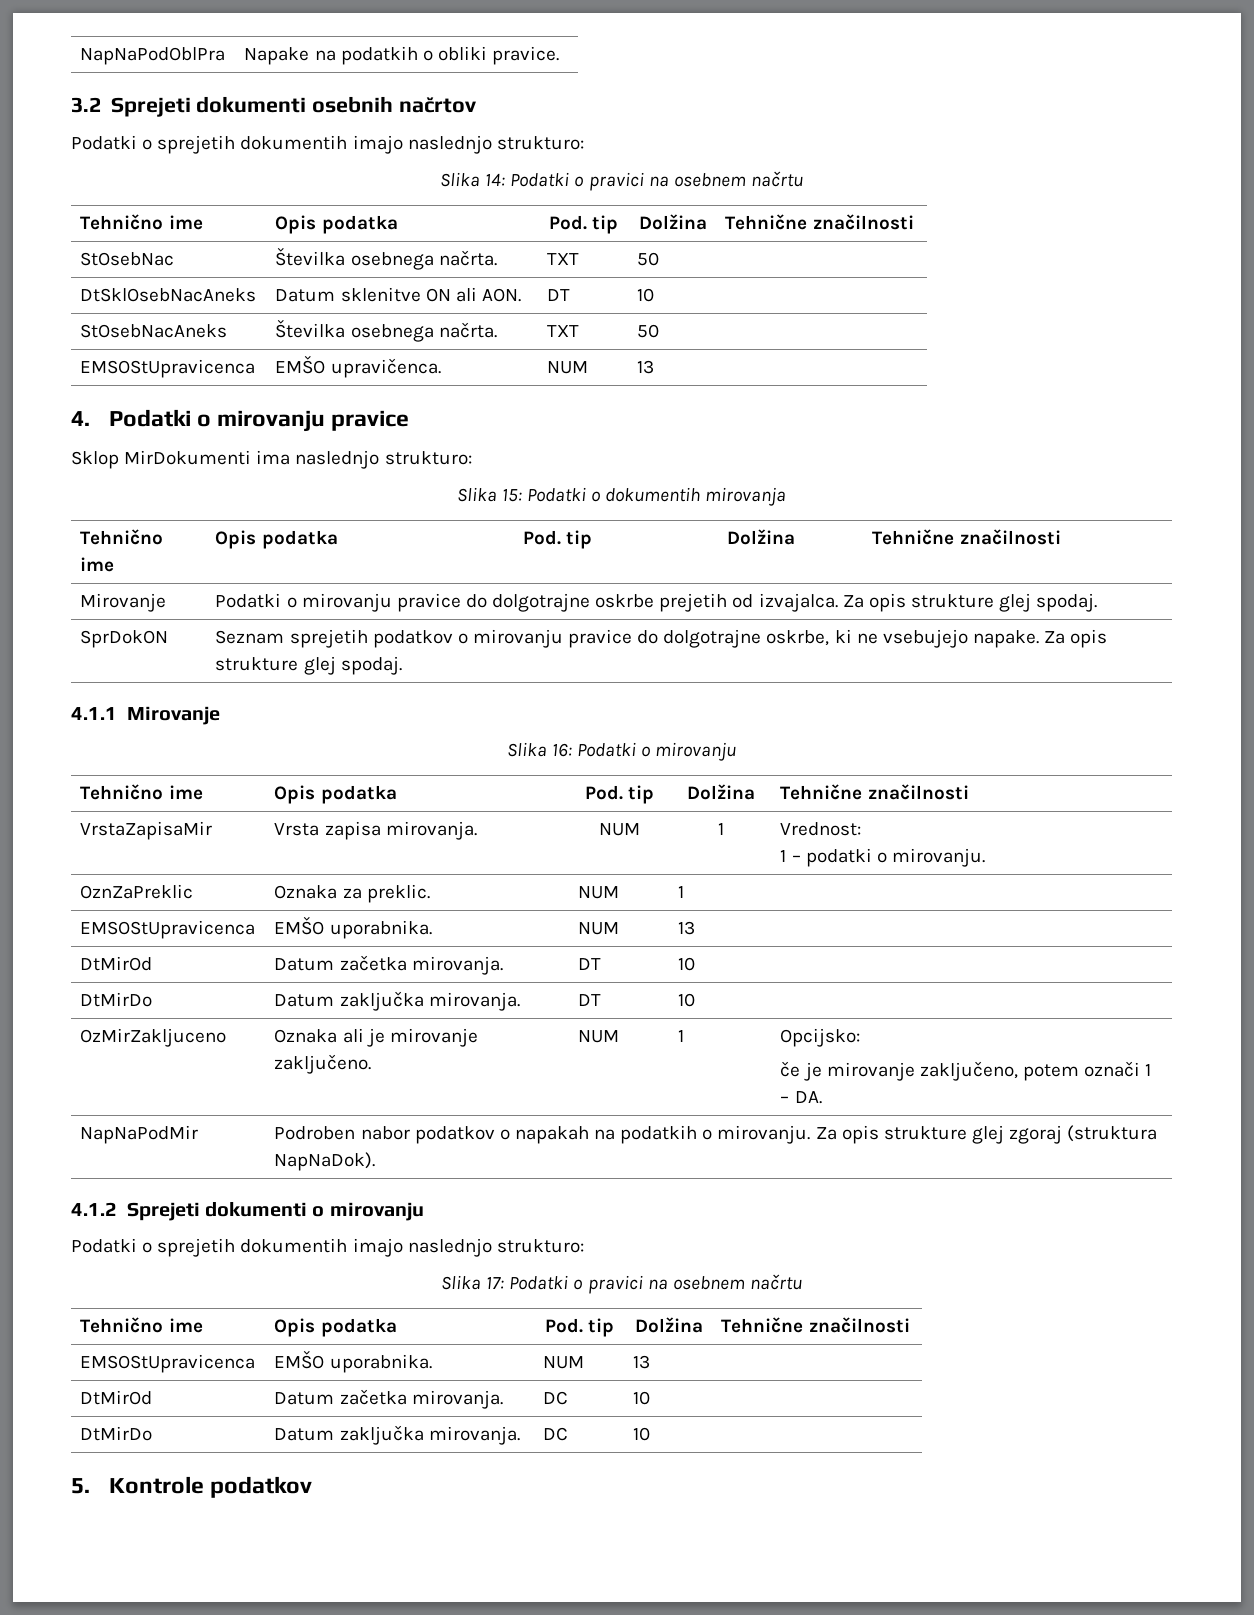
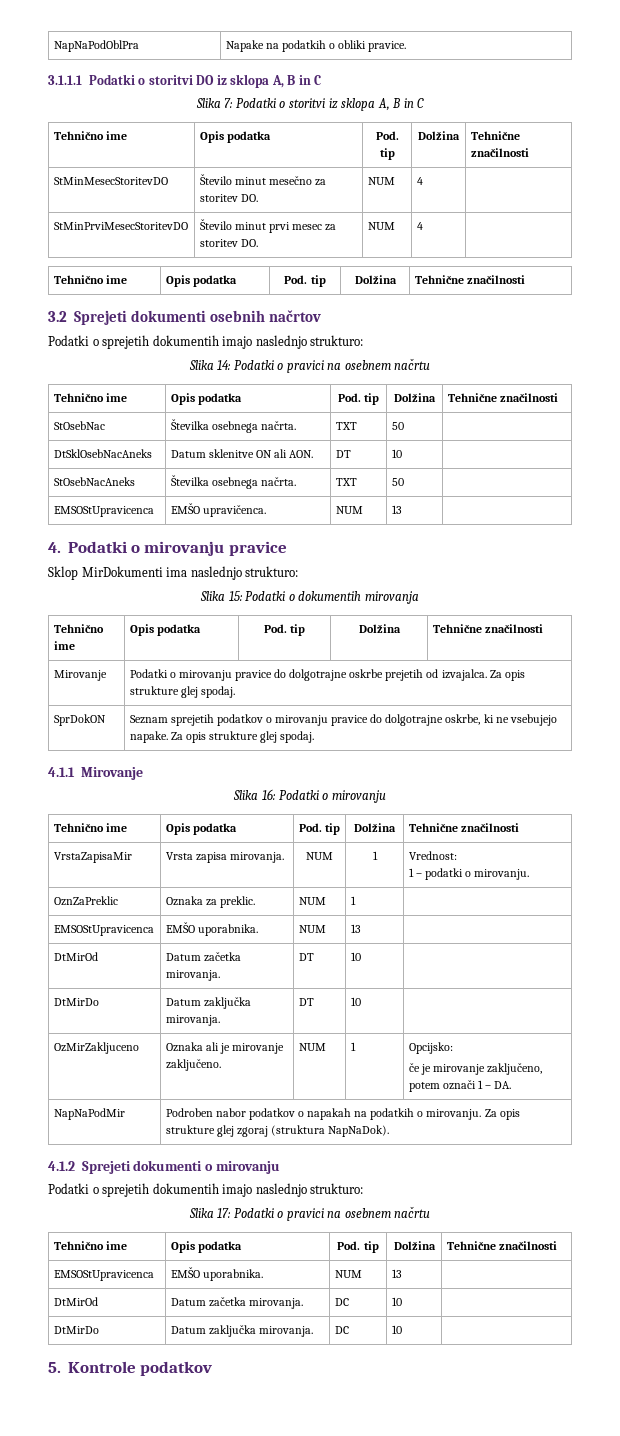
(560, 55) none -> [48,74,322,88] [195,98,425,111] [53,131,127,140] [199,131,271,143] [375,131,399,140] [379,148,395,160] [418,131,460,140] [470,131,520,140] [470,148,529,157] [53,177,168,185] [199,174,326,186] [199,194,258,202] [367,177,395,185] [416,177,423,185] [53,222,188,230] [199,219,336,233] [199,239,258,247] [367,222,395,230] [416,222,423,230] [53,275,127,284] [165,275,237,287] [284,275,326,287] [354,275,397,284] [414,275,525,284] // 3.1.1.1 Podatki o storitvi DO iz sklopa A, B in C // Slika 7: Podatki o storitvi iz sklopa A, B in C // Tehnično ime | Opis podatka | Pod. tip | Dolžina | Tehnične značilnosti // StMinMesecStoritevDO | Število minut mesečno za storitev DO. | NUM | 4 | // StMinPrviMesecStoritevDO | Število minut prvi mesec za storitev DO. | NUM | 4 | // Tehnično ime | Opis podatka | Pod. tip | Dolžina | Tehnične značilnosti

